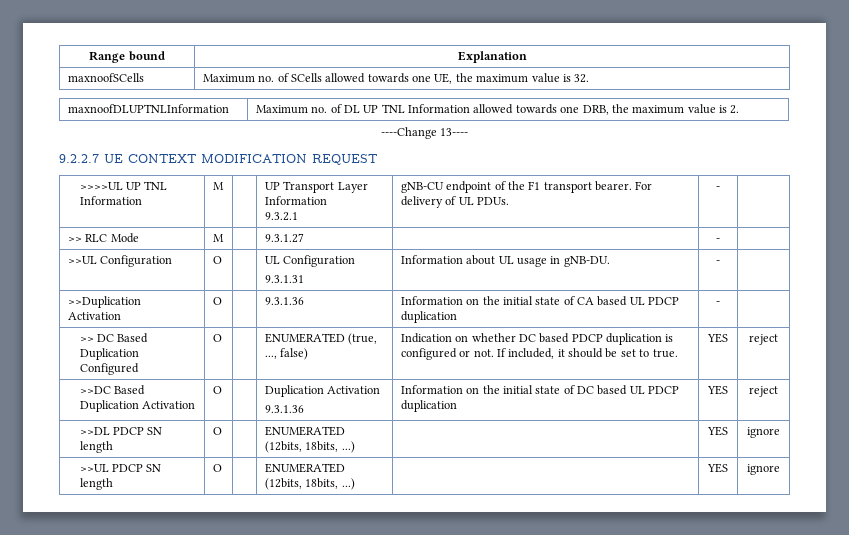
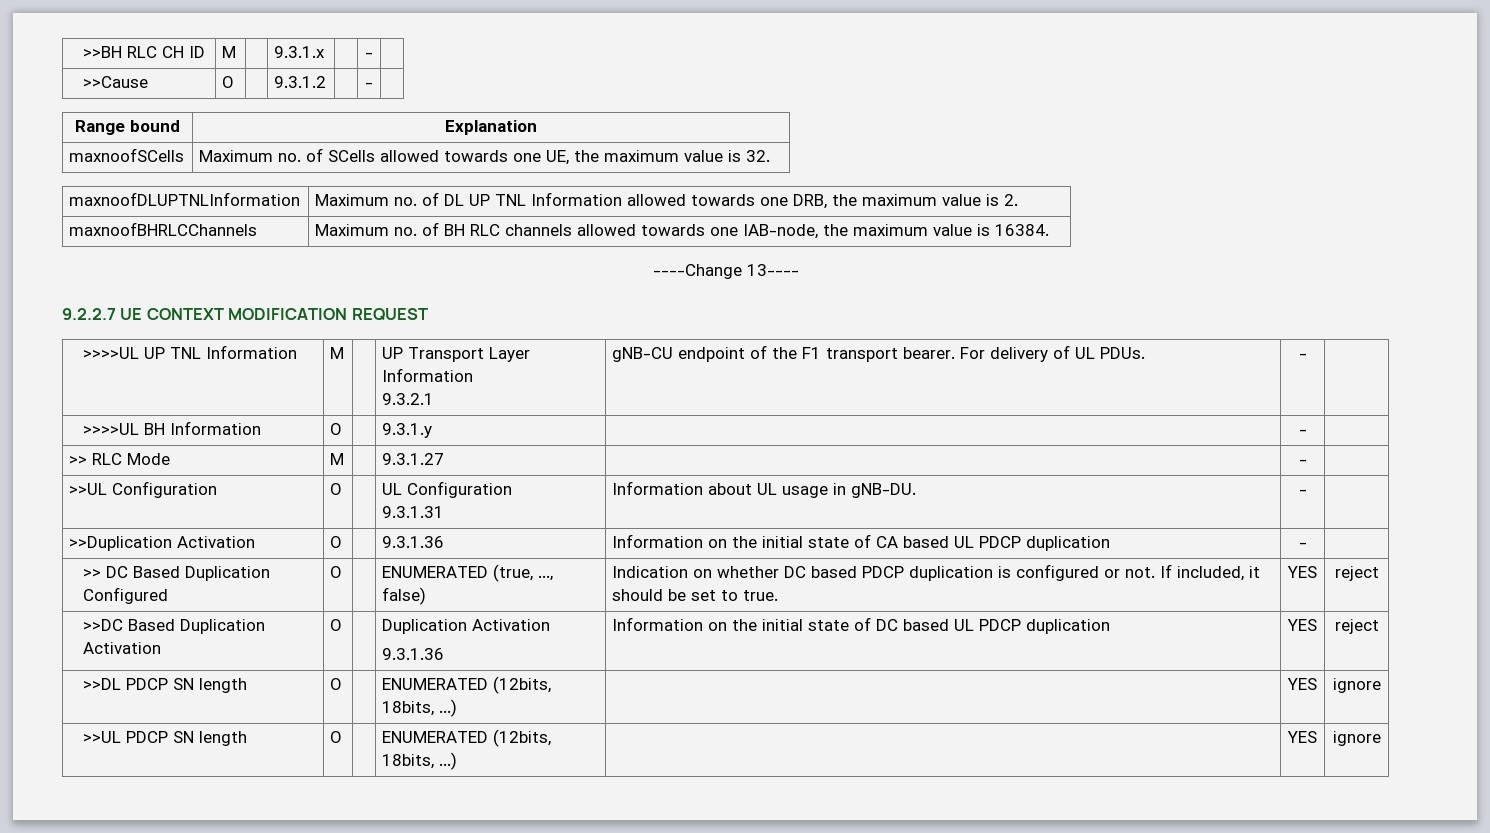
(89, 57) none -> [82,46,205,58] [222,46,237,58] [274,46,326,58] [365,52,373,58] [82,76,148,88] [222,76,235,88] [274,76,327,88] [365,82,373,88] >>BH RLC CH ID | M | | 9.3.1.x | | - | // >>Cause | O | | 9.3.1.2 | | - | //
(740, 109) none -> [69,222,258,236] [315,222,1050,239] // maxnoofBHRLCChannels | Maximum no. of BH RLC channels allowed towards one IAB-node, the maximum value is 16384.
(720, 188) none -> [82,421,261,435] [330,423,343,435] [382,423,433,438] [1298,429,1307,435] // >>>>UL BH Information | O | | 9.3.1.y | | - |

